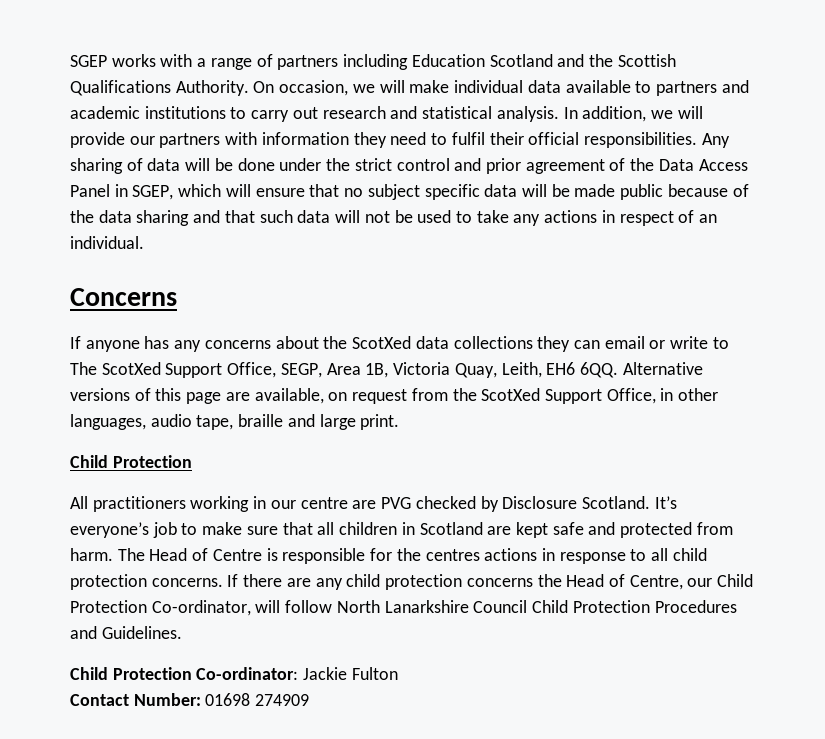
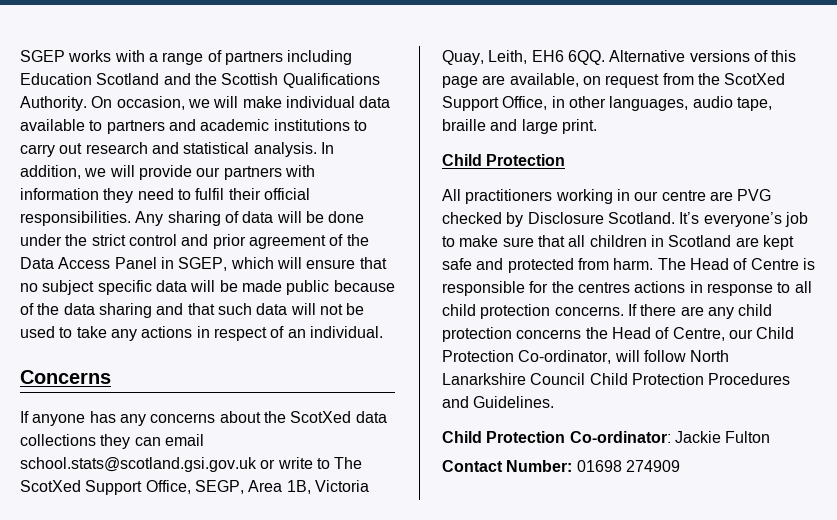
(645, 342) none -> [20,457,257,472] school.stats@scotland.gsi.gov.uk

